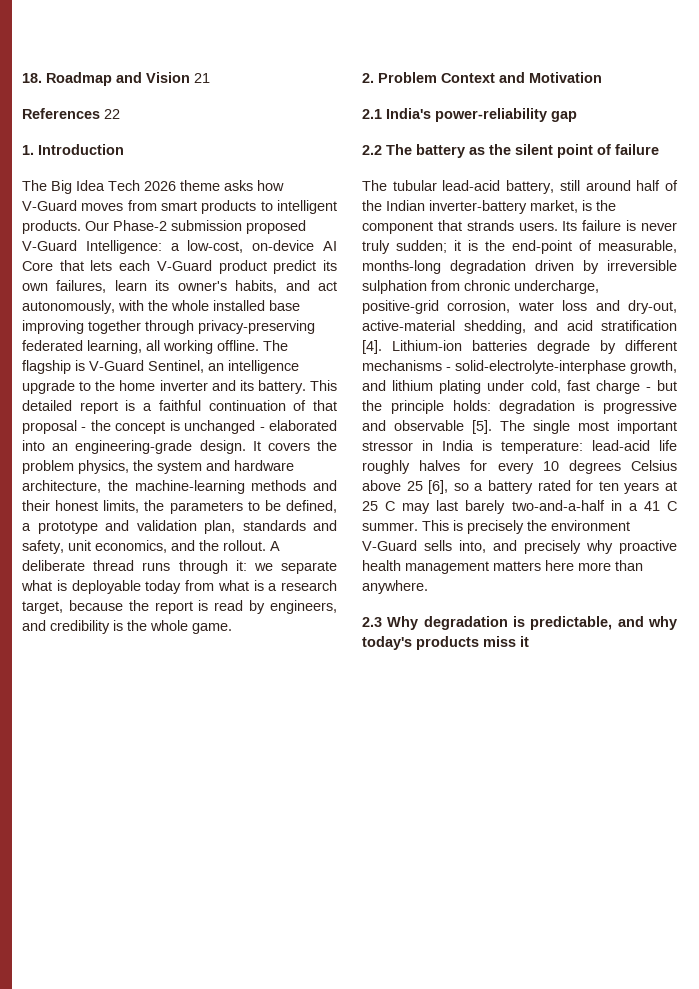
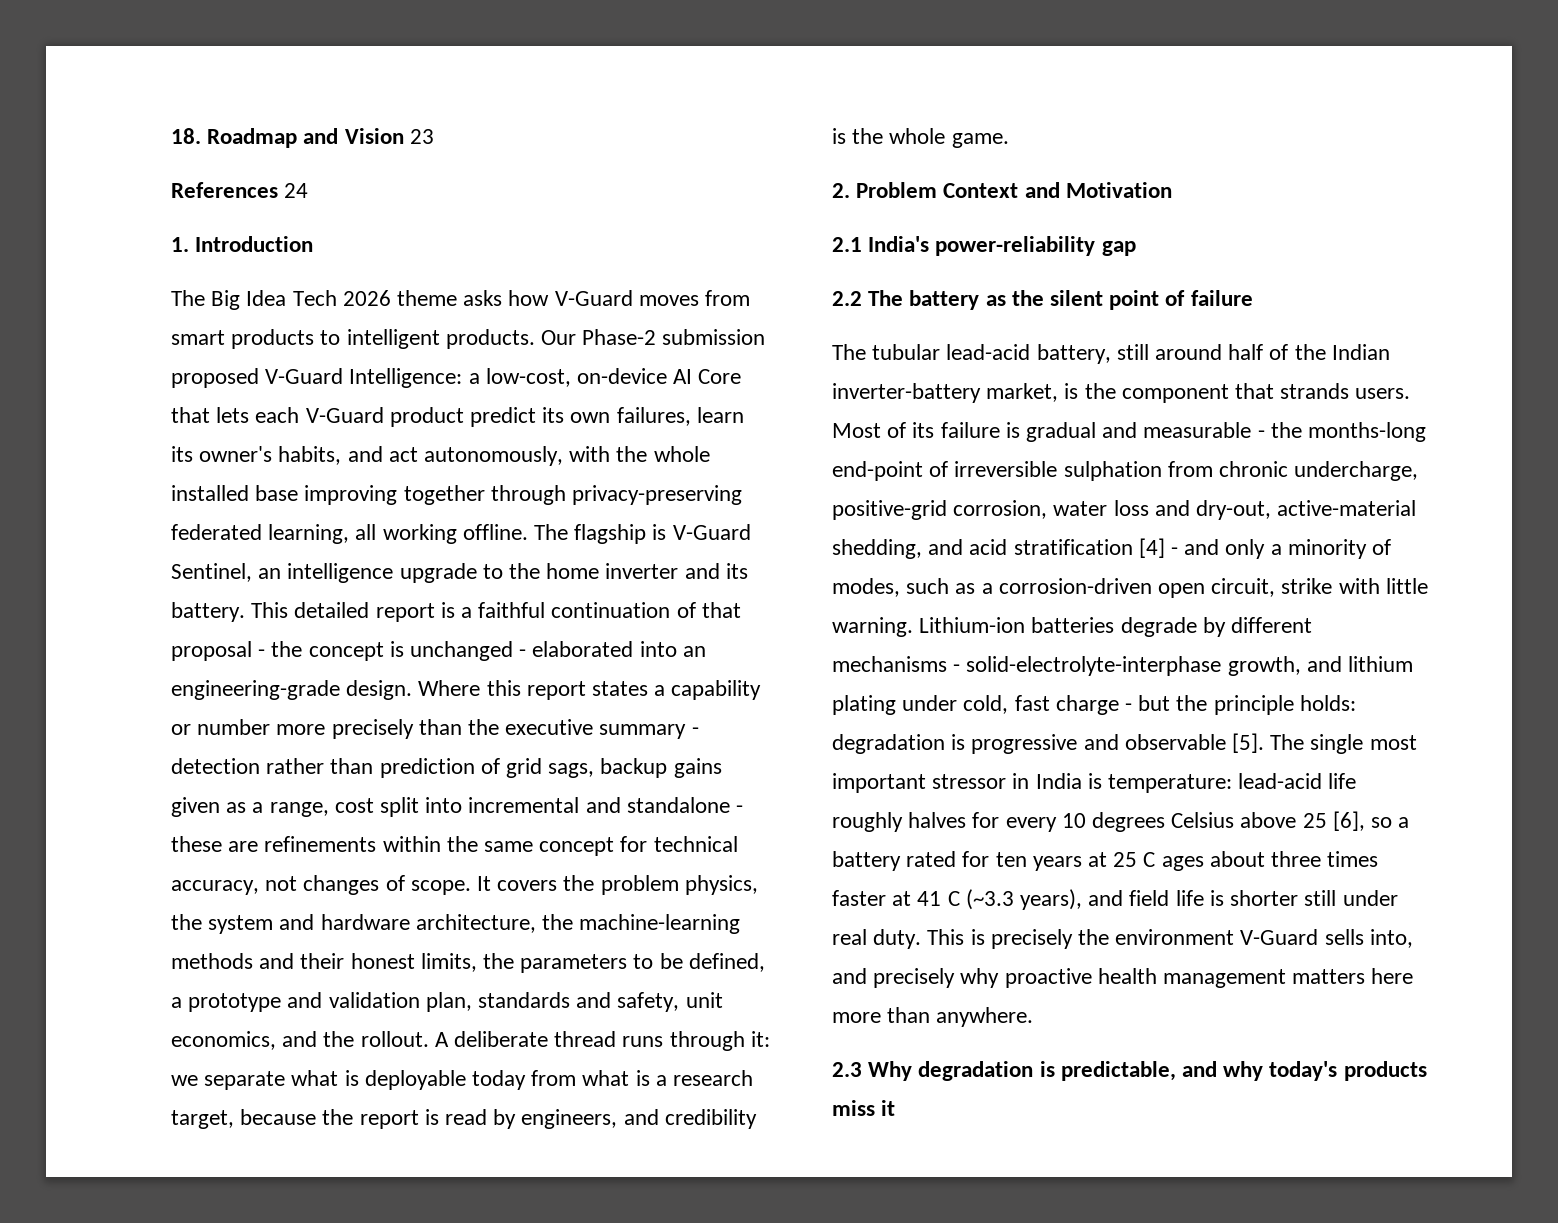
[194,73,210,83] 21 -> [409,129,434,144] 23
[104,109,120,119] 22 -> [284,183,309,198] 24
(246, 447) none -> [418,680,762,700] [171,719,699,739] [171,758,722,778] [171,797,744,817] [171,836,738,856] [171,875,471,895] Where this report states a capability or number more precisely than the executive summary - detection rather than prediction of grid sags, backup gains given as a range, cost split into incremental and standalone - these are refinements within the same concept for technical accuracy, not changes of scope.
[562,220,677,231] [362,240,677,254] [362,260,599,274] Its failure is never truly sudden; it is the end-point of measurable, months-long degradation driven by -> [832,422,1427,442] [832,461,949,481] Most of its failure is gradual and measurable - the months-long end-point of
[362,340,382,354] [4]. -> [1138,538,1392,559] [832,578,1428,598] [832,617,913,637] [4] - and only a minority of modes, such as a corrosion-driven open circuit, strike with little warning.
[402,500,677,514] [362,522,418,531] may last barely two-and-a-half in a 41 C summer. -> [1161,851,1379,871] [832,889,1398,910] [832,929,922,949] ages about three times faster at 41 C (~3.3 years), and field life is shorter still under real duty.

